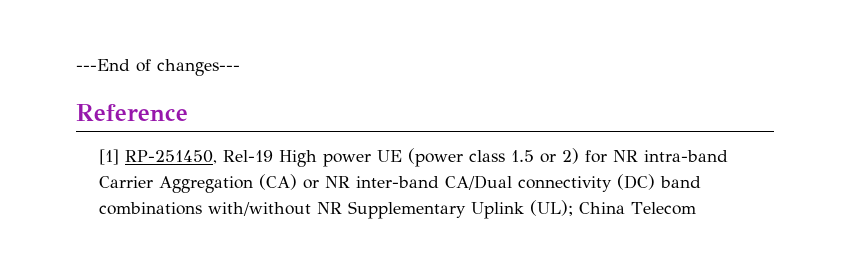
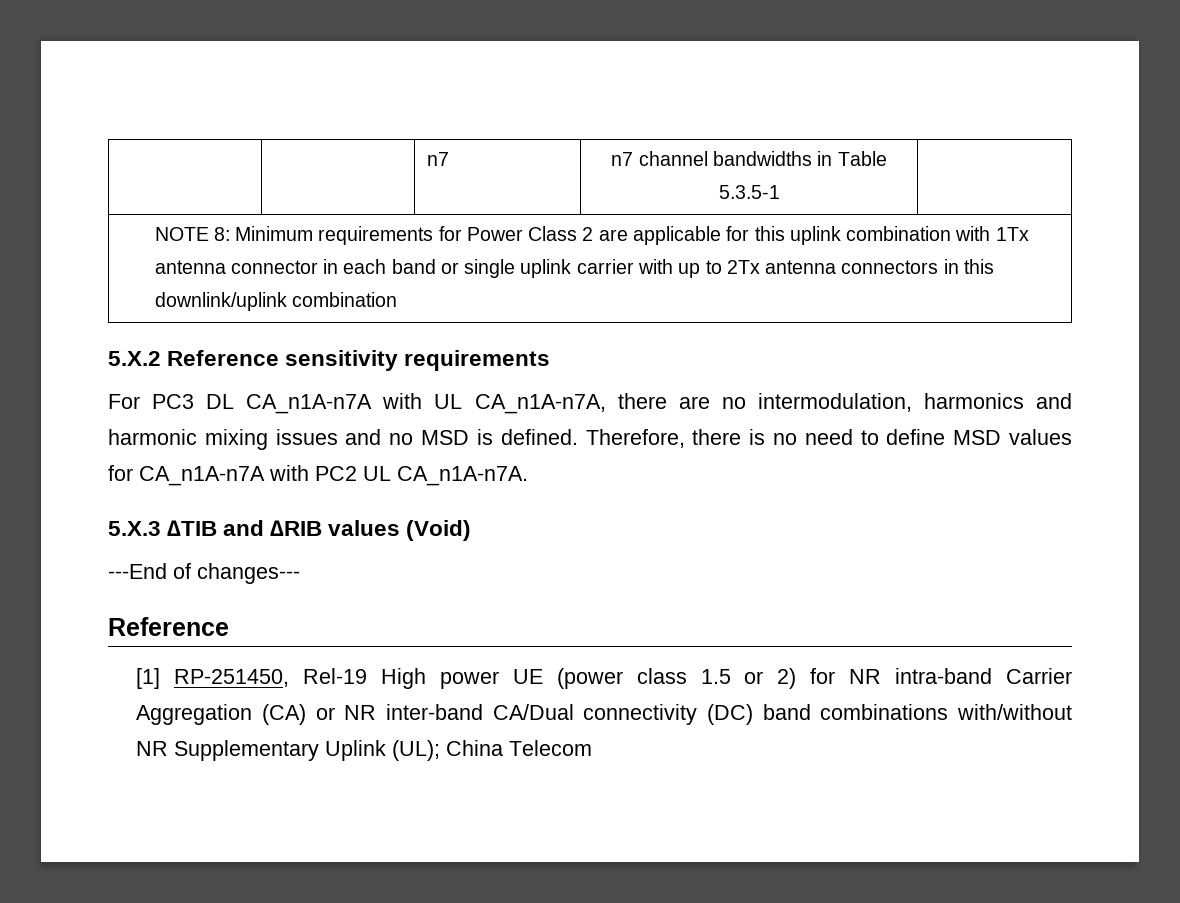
(76, 65) none -> [426,152,449,166] [611,151,887,166] [718,185,780,199] [154,226,1029,245] [154,259,994,278] [154,292,397,311] [108,350,551,371] [108,393,1072,414] [108,429,1072,450] [108,465,528,486] [108,520,472,541] | | n7 | n7 channel bandwidths in Table 5.3.5-1 | // NOTE 8: Minimum requirements for Power Class 2 are applicable for this uplink combination with 1Tx antenna connector in each band or single uplink carrier with up to 2Tx antenna connectors in this downlink/uplink combination // 5.X.2 Reference sensitivity requirements // For PC3 DL CA_n1A-n7A with UL CA_n1A-n7A, there are no intermodulation, harmonics and harmonic mixing issues and no MSD is defined. Therefore, there is no need to define MSD values for CA_n1A-n7A with PC2 UL CA_n1A-n7A. // 5.X.3 ∆TIB and ∆RIB values (Void) //

